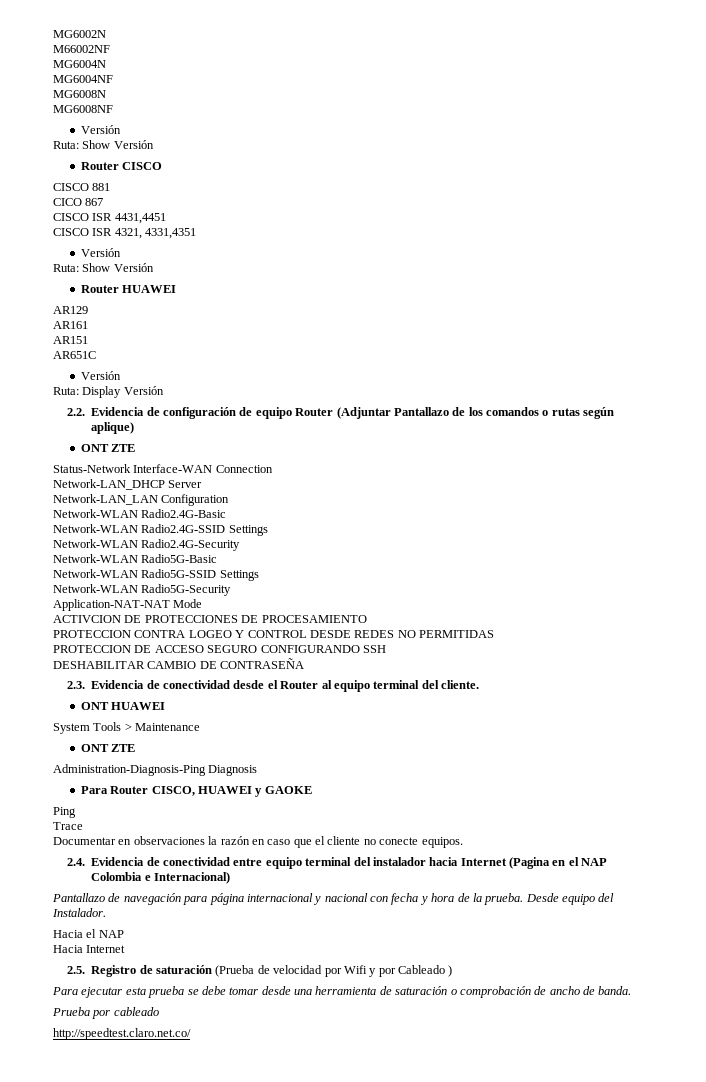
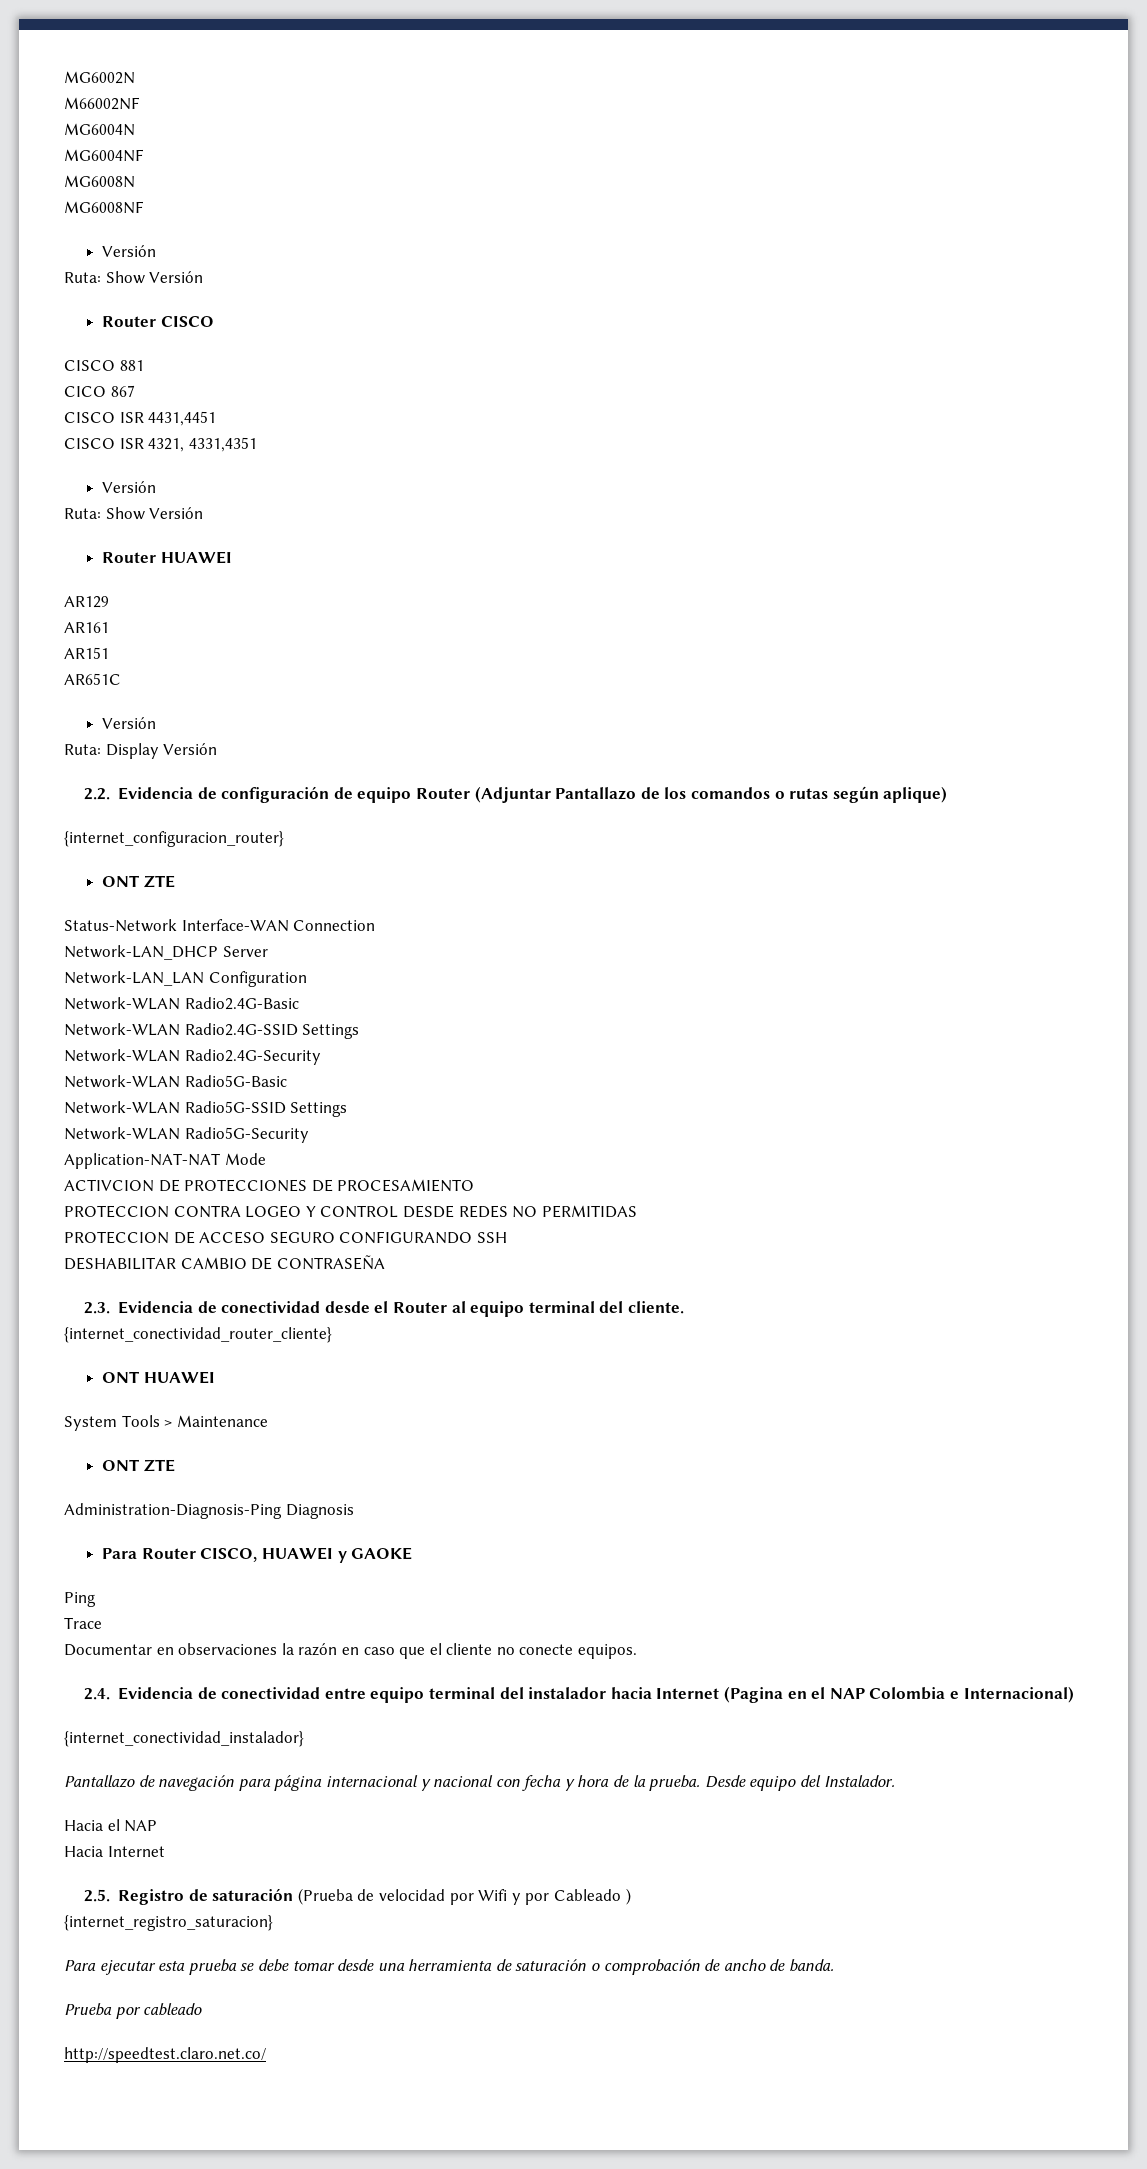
(135, 428) none -> [64,831,284,847] // {internet_configuracion_router}
(480, 684) none -> [64,1327,332,1343] // {internet_conectividad_router_cliente}
(231, 878) none -> [64,1731,304,1747] // {internet_conectividad_instalador}
(453, 971) none -> [64,1915,273,1931] // {internet_registro_saturacion}

